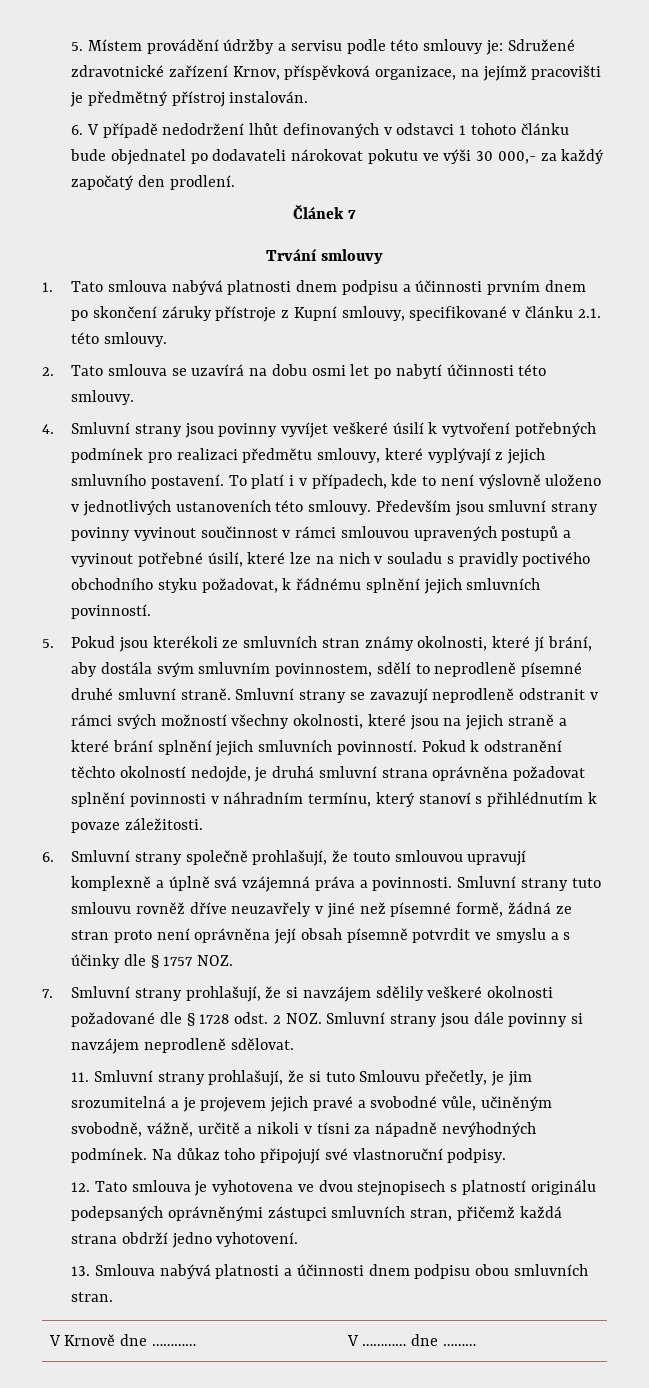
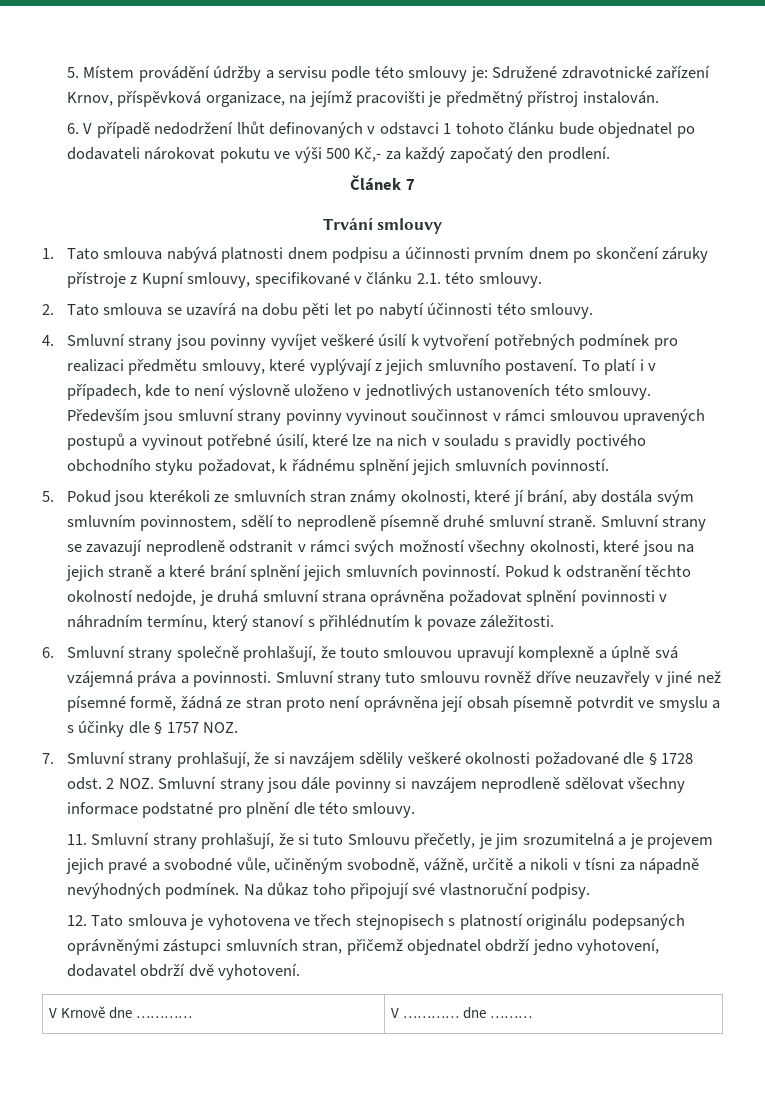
[476,151,536,164] 30 000,- -> [325,147,382,162] 500 Kč,-
[311,365,346,376] osmi -> [302,303,330,319] pěti
[521,662,583,677] písemné -> [379,514,439,531] písemně
[230,1038,294,1050] sdělovat. -> [564,777,686,793] [66,801,416,818] sdělovat všechny informace podstatné pro plnění dle této smlouvy.
[318,1180,353,1192] dvou -> [314,914,352,926] třech
[519,1206,562,1218] [71,1232,299,1248] [71,1264,588,1279] [71,1292,114,1302] každá strana obdrží jedno vyhotovení. // 13. Smlouva nabývá platnosti a účinnosti dnem podpisu obou smluvních stran. -> [406,938,660,955] [66,963,301,980] objednatel obdrží jedno vyhotovení, dodavatel obdrží dvě vyhotovení.

